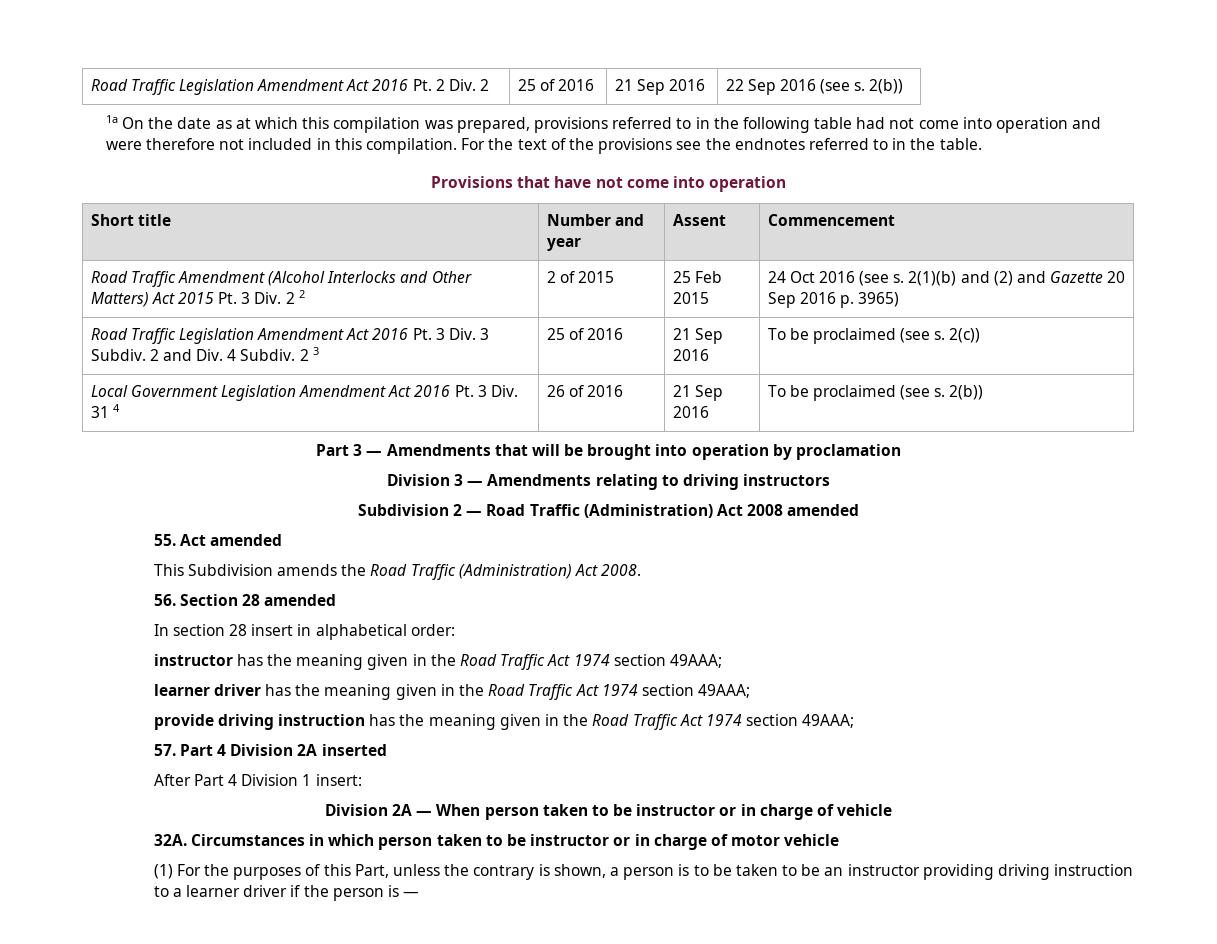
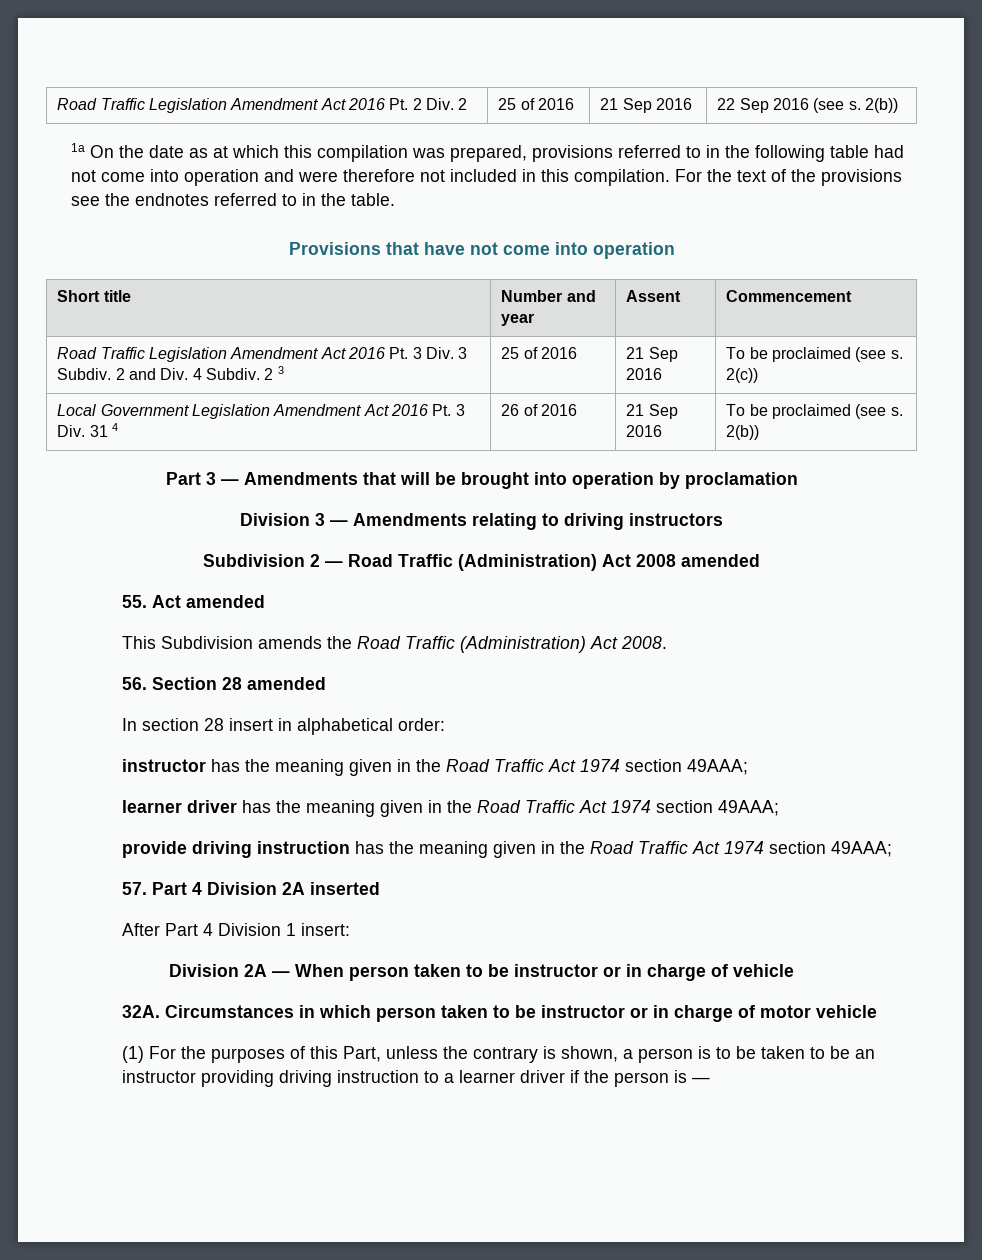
[90,271,472,287] [90,290,305,307] [546,271,614,283] [672,271,722,283] [672,292,709,304] [767,271,1126,286] [767,292,900,308] // Road Traffic Amendment (Alcohol Interlocks and Other Matters) Act 2015 Pt. 3 Div. 2 2 | 2 of 2015 | 25 Feb 2015 | 24 Oct 2016 (see s. 2(1)(b) and (2) and Gazette 20 Sep 2016 p. 3965) -> (853, 296) none

